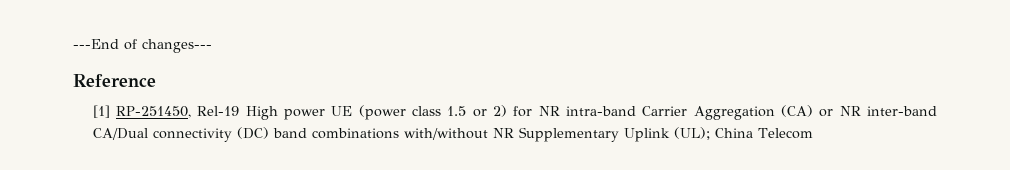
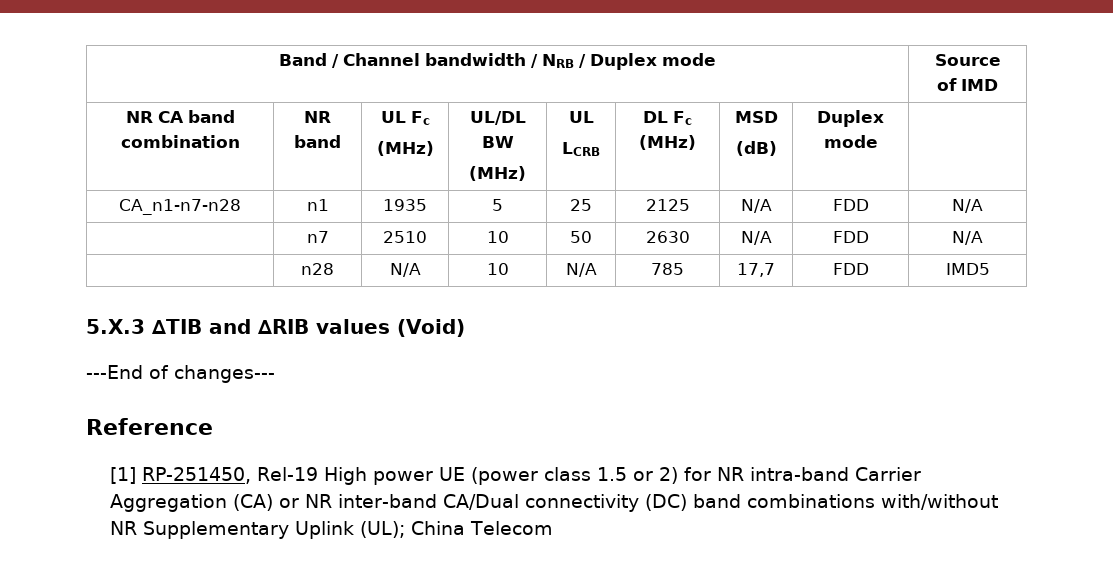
(73, 44) none -> [279,53,716,70] [934,54,1001,66] [937,78,998,91] [125,110,235,123] [120,135,240,148] [304,111,331,123] [294,135,341,148] [380,111,430,125] [376,141,434,156] [469,111,526,125] [481,136,514,148] [469,166,526,181] [568,111,594,123] [562,142,600,156] [643,111,692,125] [639,135,696,150] [734,111,778,123] [735,141,777,156] [817,110,884,127] [823,135,878,148] [119,199,241,215] [306,199,329,211] [383,199,427,211] [492,199,503,211] [570,199,592,211] [645,199,690,211] [740,199,772,213] [832,199,869,211] [952,199,983,213] [306,231,329,243] [383,231,427,243] [486,231,509,243] [570,231,592,243] [645,231,690,243] [740,231,772,245] [832,231,869,243] [952,231,983,245] [301,263,334,275] [389,263,421,277] [486,263,509,275] [565,263,597,277] [651,263,684,275] [737,263,775,277] [832,263,869,275] [945,263,990,275] [86,319,465,337] Band / Channel bandwidth / NRB / Duplex mode | Source of IMD // NR CA band combination | NR band | UL Fc // (MHz) | UL/DL BW // (MHz) | UL // LCRB | DL Fc (MHz) | MSD // (dB) | Duplex mode | // CA_n1-n7-n28 | n1 | 1935 | 5 | 25 | 2125 | N/A | FDD | N/A // | n7 | 2510 | 10 | 50 | 2630 | N/A | FDD | N/A // | n28 | N/A | 10 | N/A | 785 | 17,7 | FDD | IMD5 // 5.X.3 ∆TIB and ∆RIB values (Void) //

